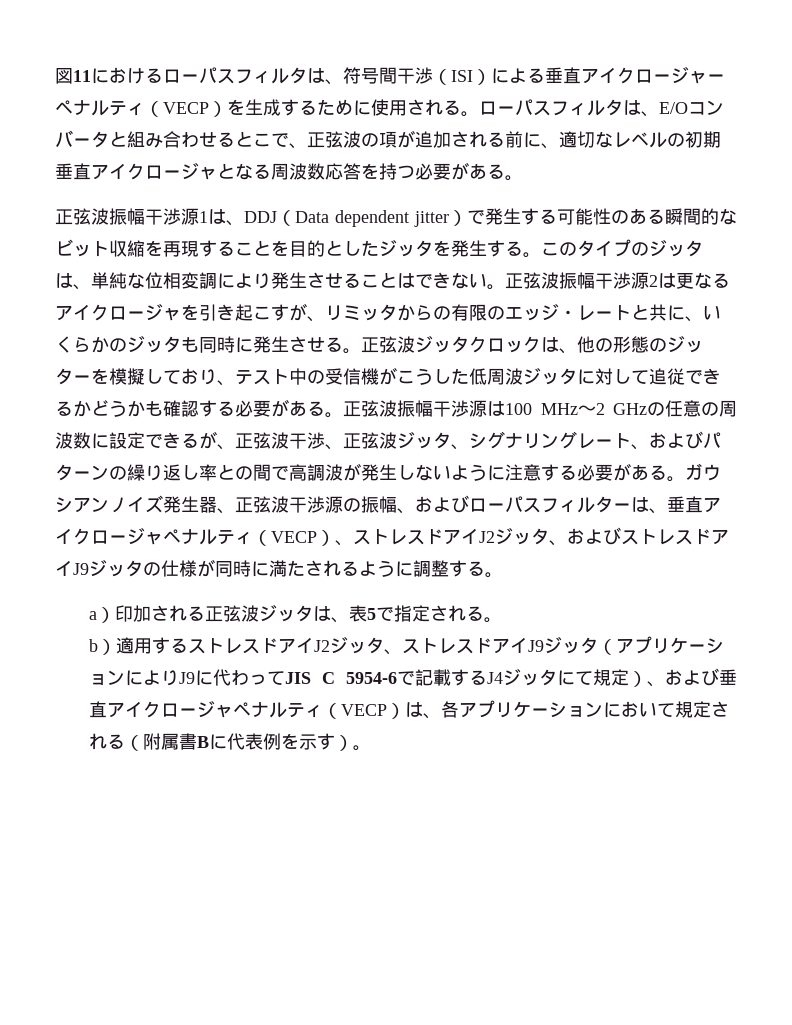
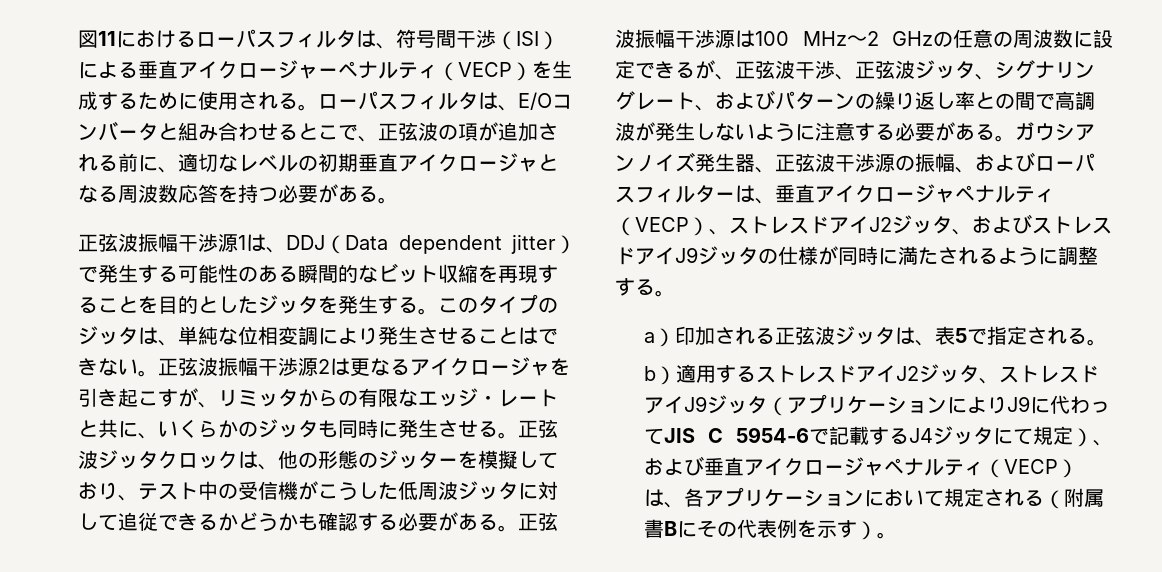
[487,306,505,320] の -> [398,389,418,407] な
(227, 742) none -> [697,520,738,537] その

